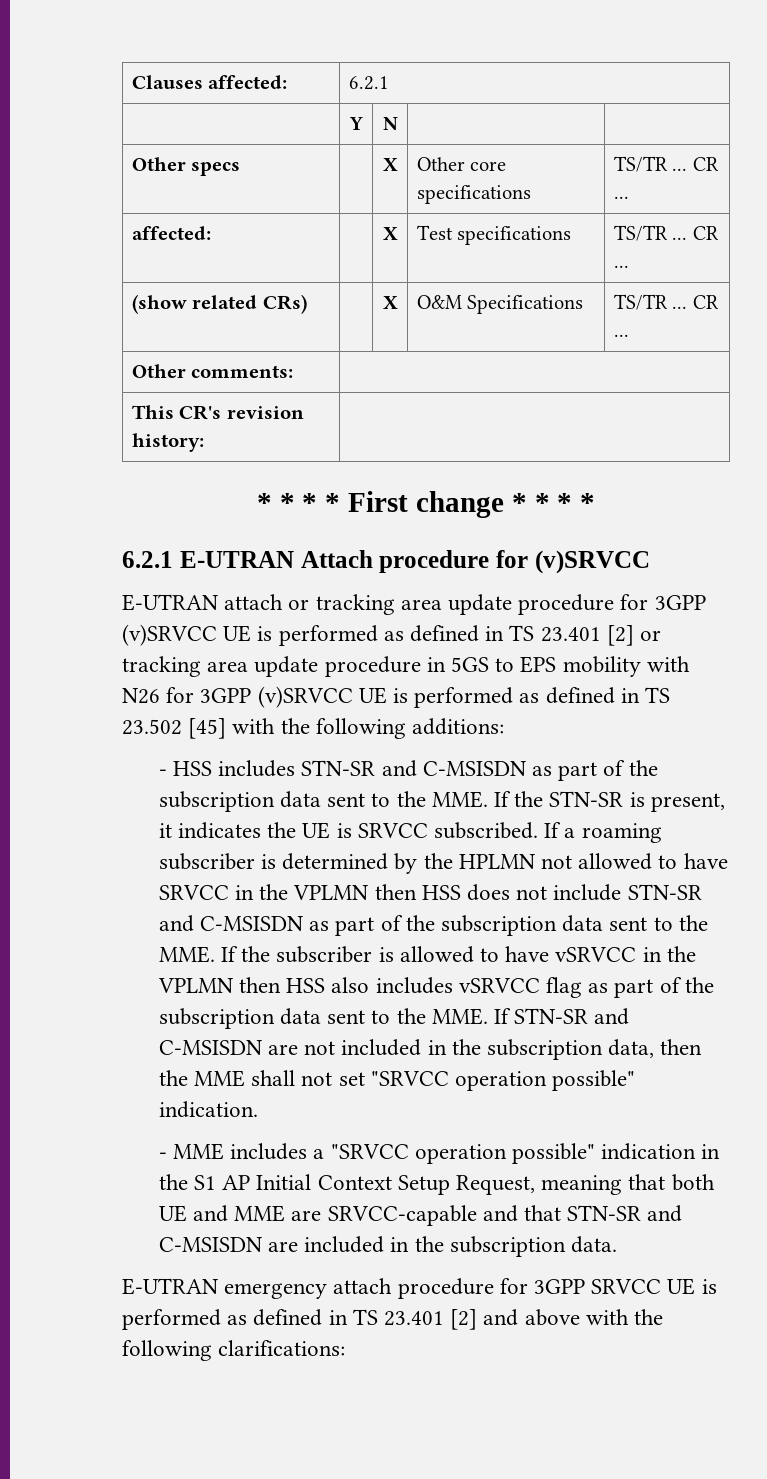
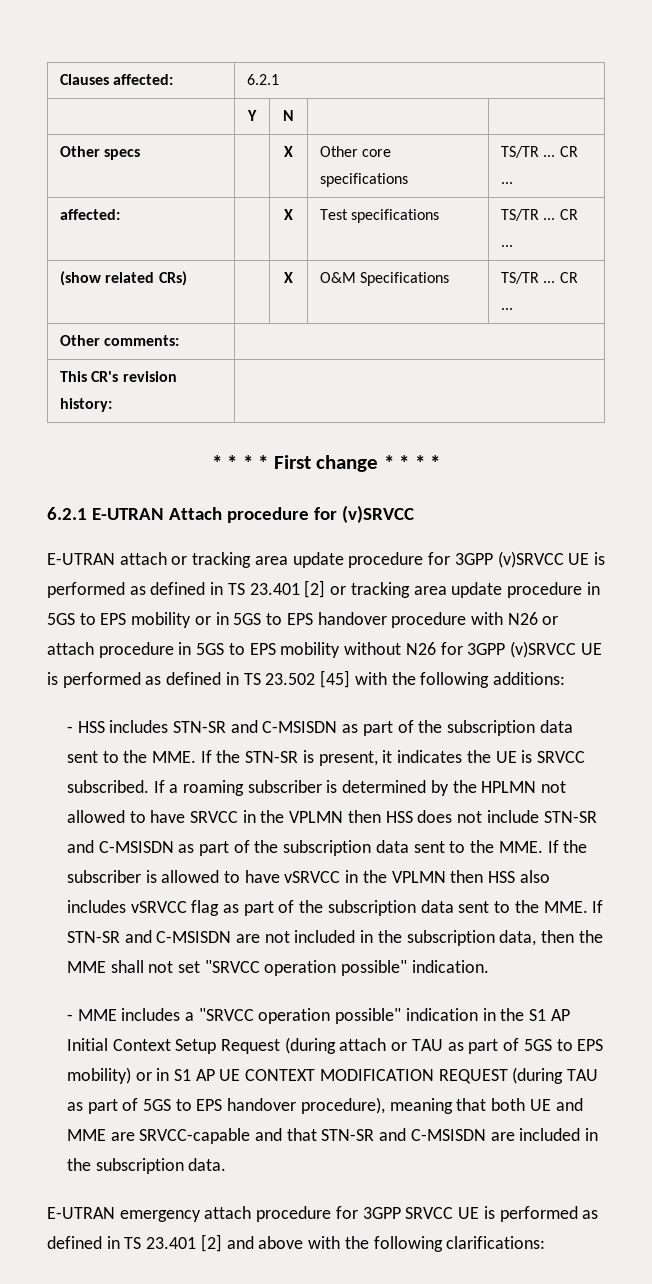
[646,656,690,672] with -> [194,612,559,628] [47,642,402,658] or in 5GS to EPS handover procedure with N26 or attach procedure in 5GS to EPS mobility without
[455,1175,535,1195] Request, -> [221,1037,604,1054] [66,1067,599,1084] [66,1097,385,1114] Request (during attach or TAU as part of 5GS to EPS mobility) or in S1 AP UE CONTEXT MODIFICATION REQUEST (during TAU as part of 5GS to EPS handover procedure),

